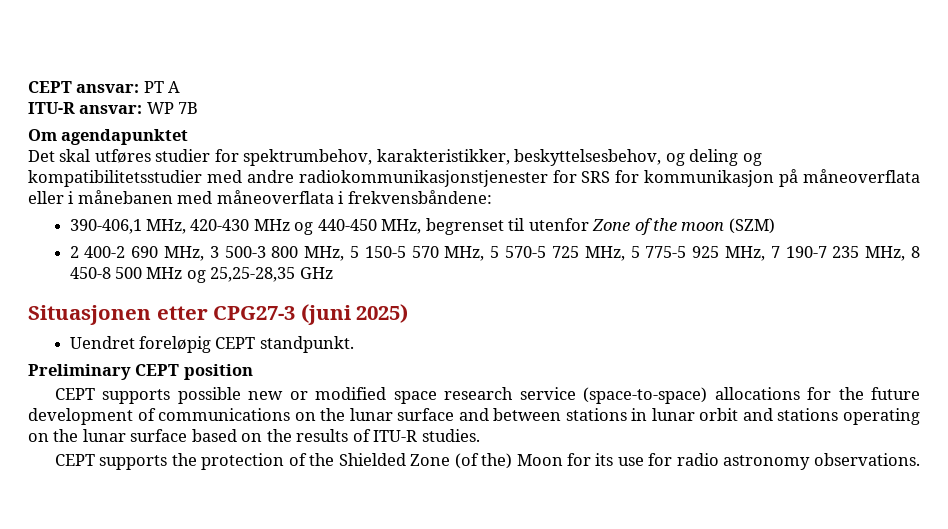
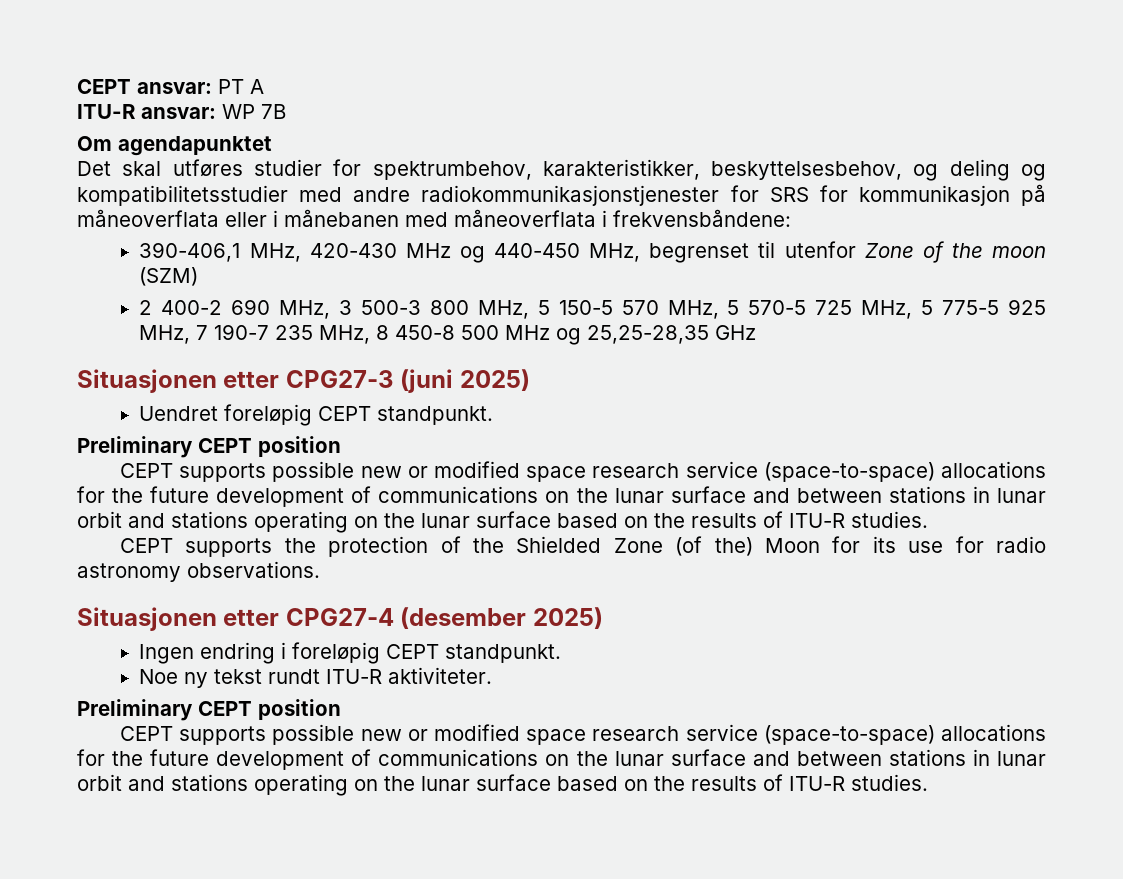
(920, 459) none -> [77,607,603,631] [139,642,562,664] [139,667,493,688] [77,699,341,721] [119,724,1046,745] [77,749,1046,770] [77,774,928,796] // Situasjonen etter CPG27-4 (desember 2025) // Ingen endring i foreløpig CEPT standpunkt. // Noe ny tekst rundt ITU-R aktiviteter. // Preliminary CEPT position // CEPT supports possible new or modified space research service (space-to-space) allocations for the future development of communications on the lunar surface and between stations in lunar orbit and stations operating on the lunar surface based on the results of ITU-R studies.

